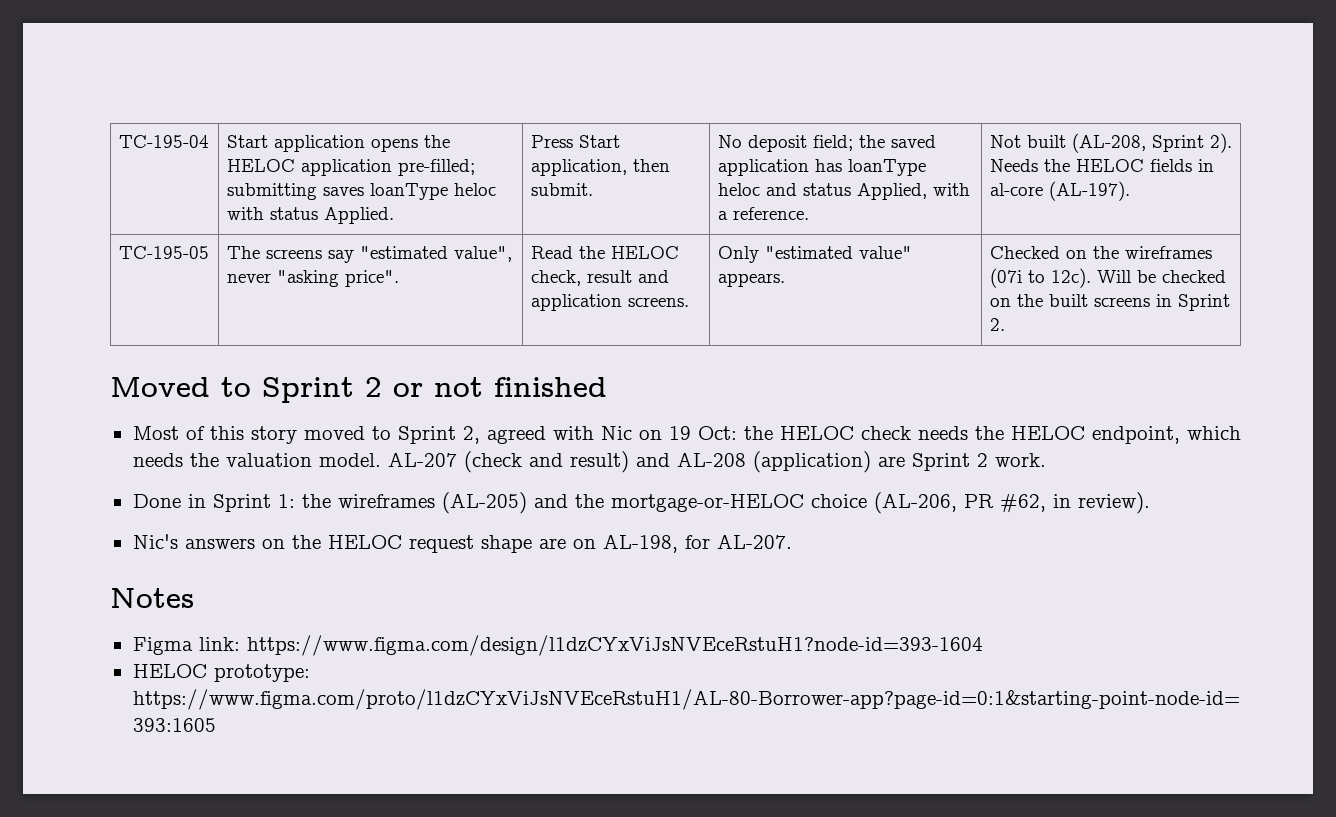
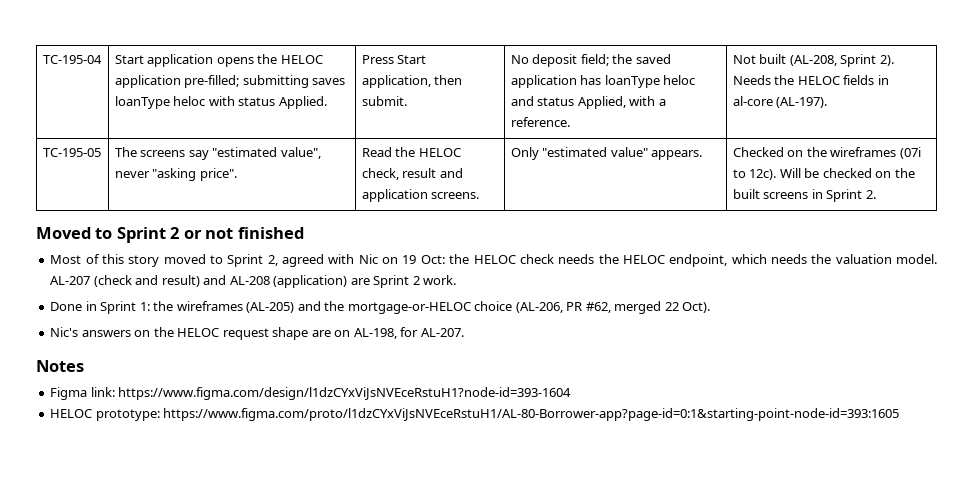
[1052,492,1150,514] in review). -> [614,301,711,314] merged 22 Oct).

